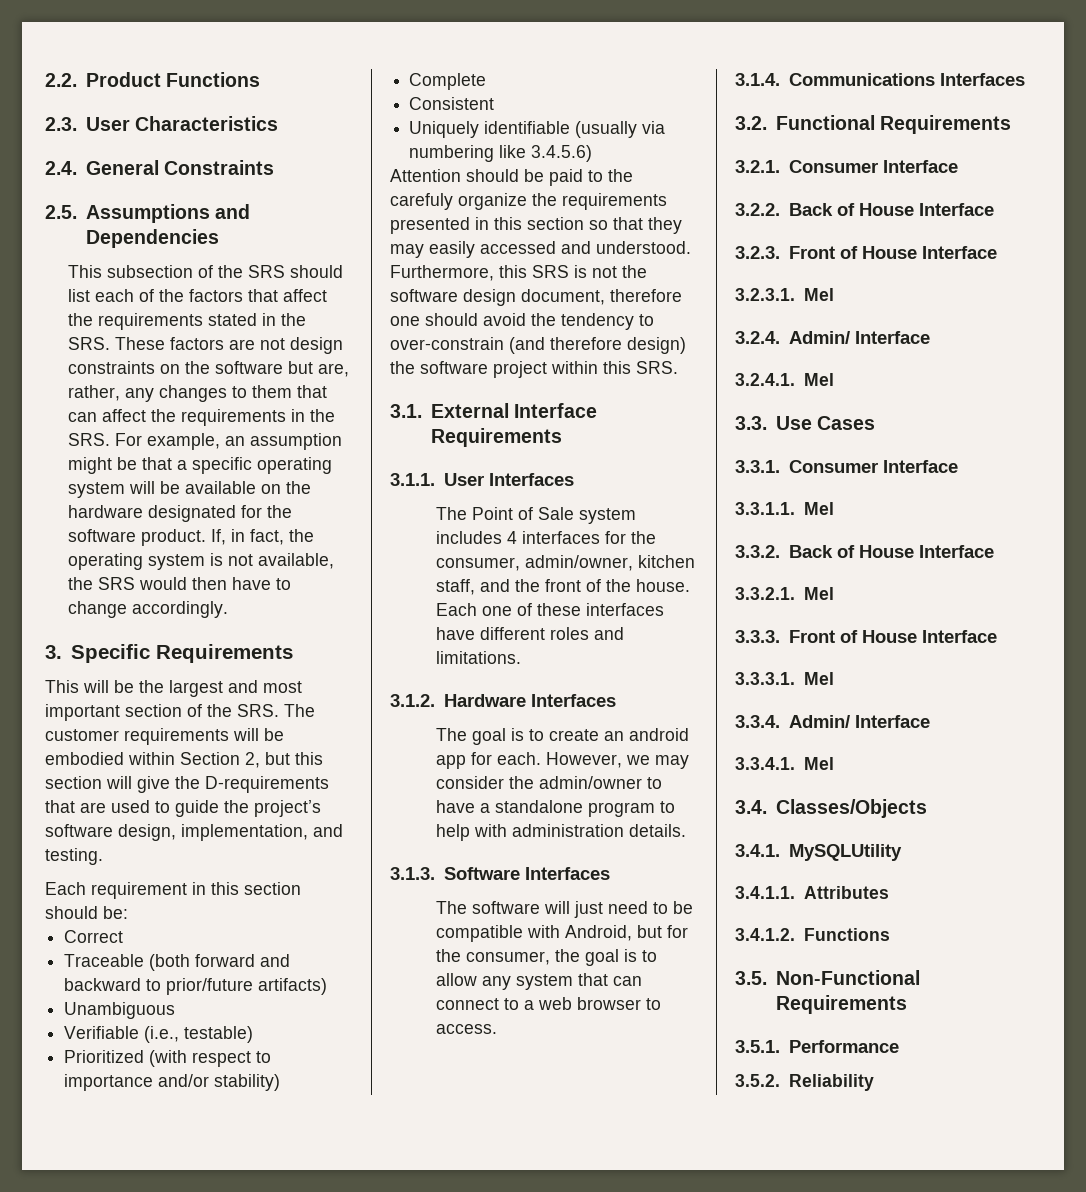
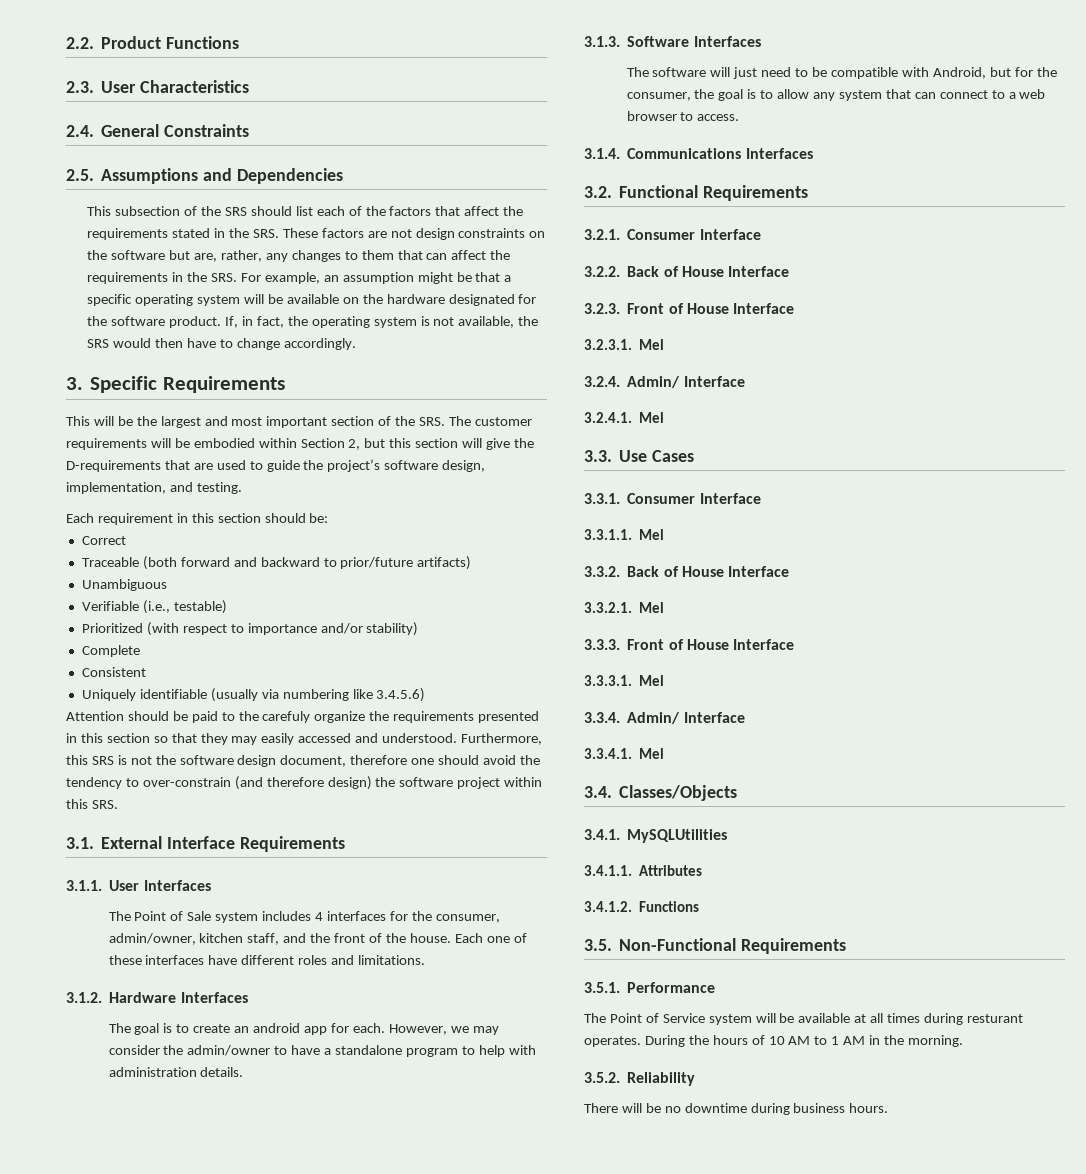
[788,844,902,861] MySQLUtility -> [627,829,728,843] MySQLUtilities
[735,1074,874,1091] 3.5.2. Reliability -> [584,1013,1023,1025] [584,1035,963,1047] [584,1072,696,1086] [584,1103,889,1115] The Point of Service system will be available at all times during resturant operates. During the hours of 10 AM to 1 AM in the morning. // 3.5.2. Reliability // There will be no downtime during business hours.

